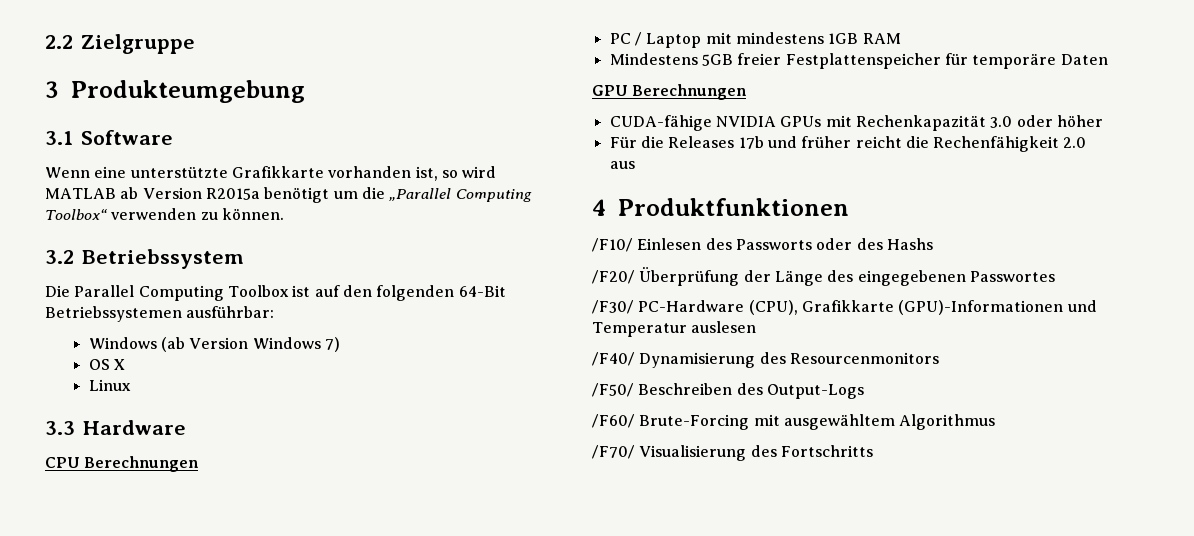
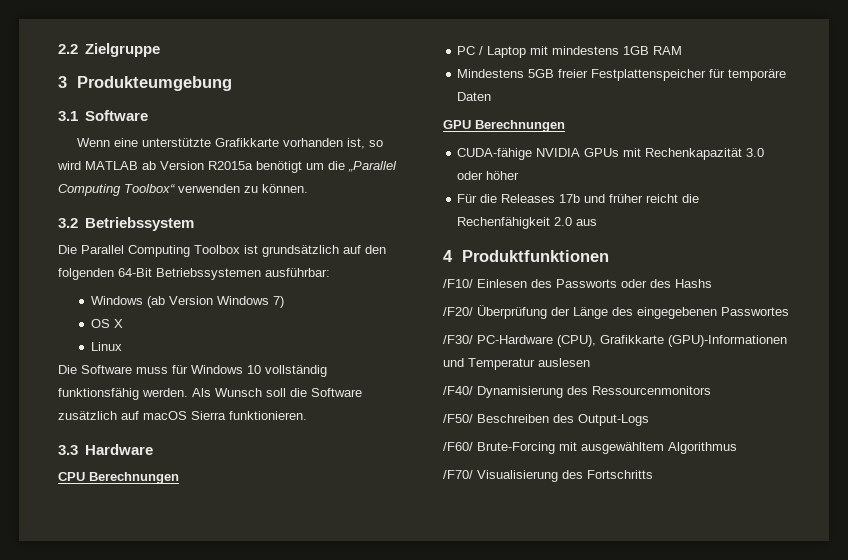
(311, 291) none -> [262,245,339,257] grundsätzlich
(131, 385) none -> [58,365,327,377] [58,388,362,400] [58,411,307,420] // Die Software muss für Windows 10 vollständig funktionsfähig werden. Als Wunsch soll die Software zusätzlich auf macOS Sierra funktionieren.
[789,352,939,364] Resourcenmonitors -> [592,386,711,395] Ressourcenmonitors

